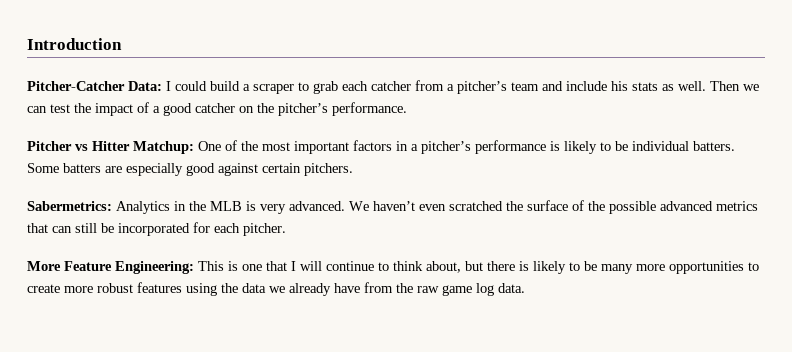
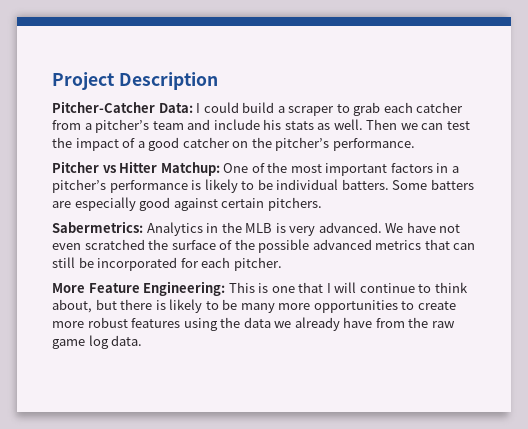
[27,38,122,50] Introduction -> [52,72,218,90] Project Description
[373,201,415,211] haven’t -> [406,222,461,233] have not

